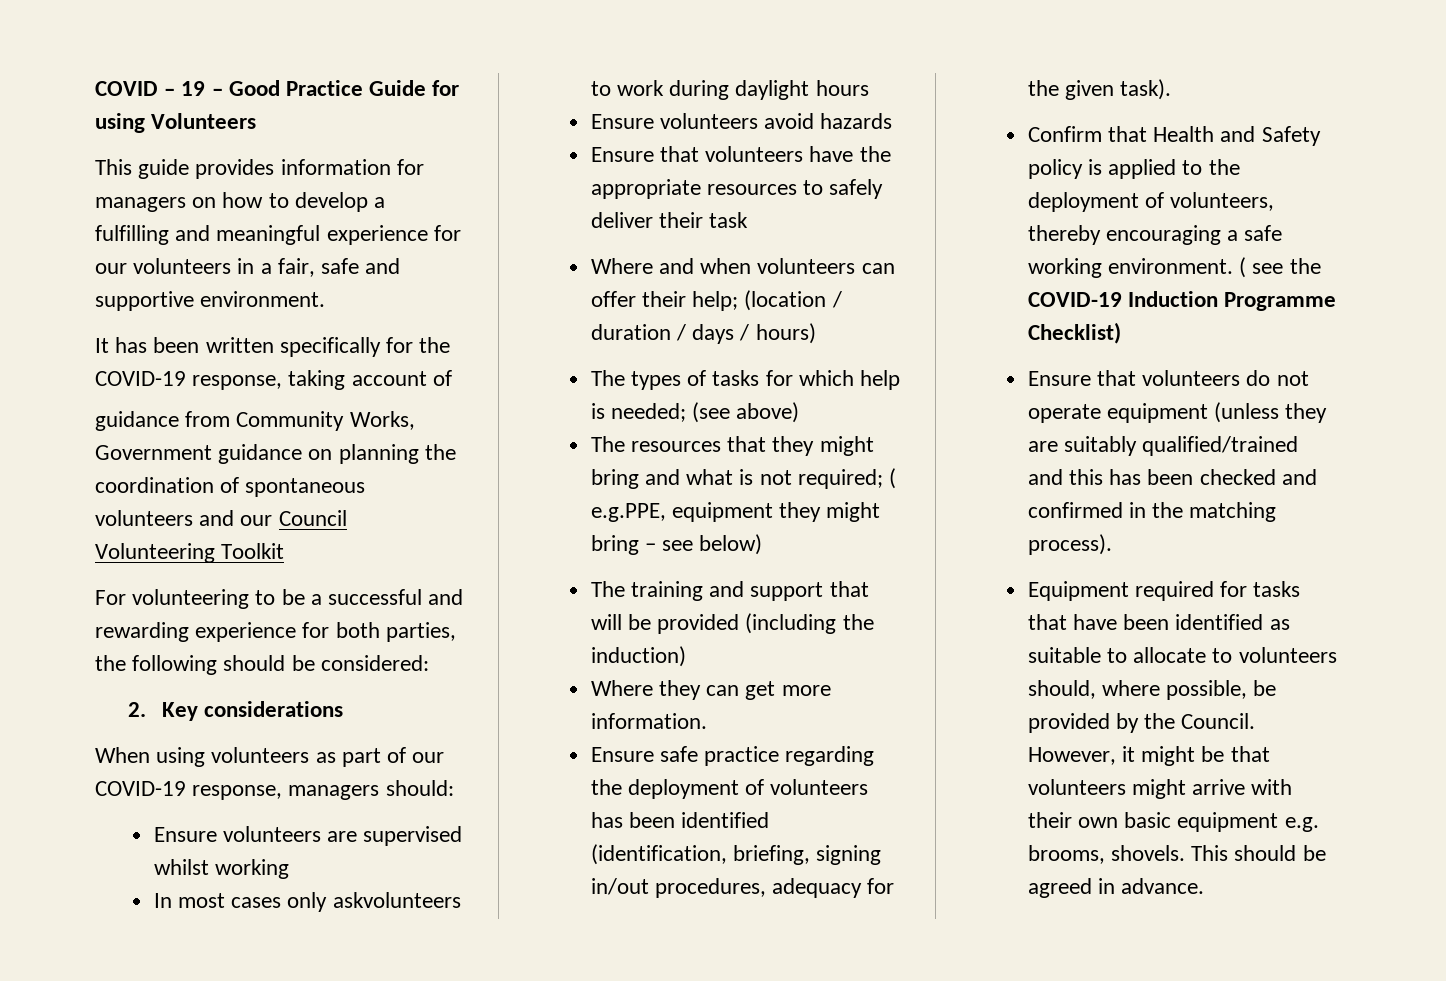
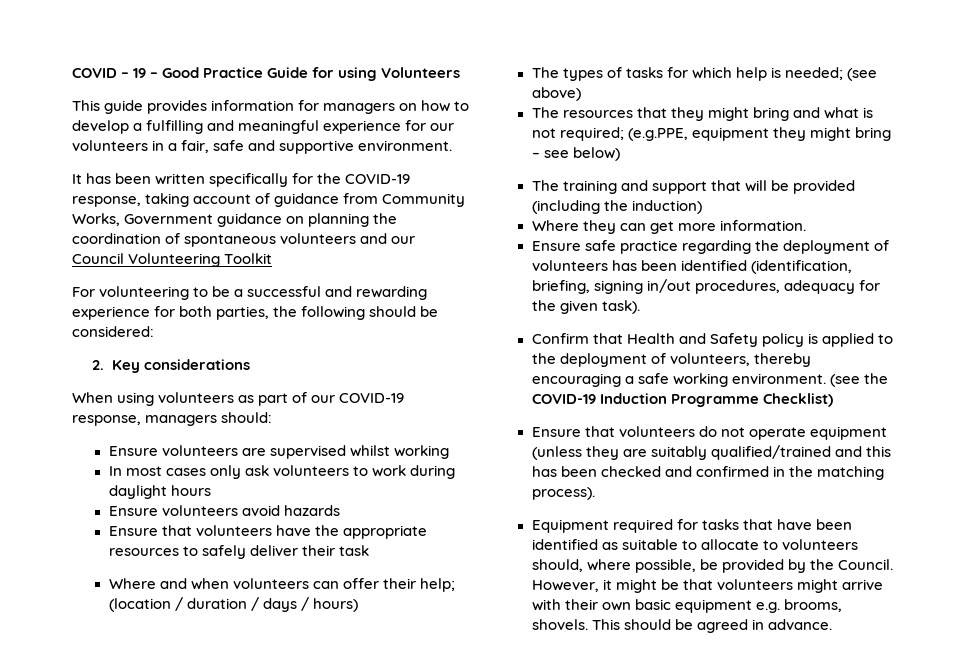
(452, 378) // -> (271, 198) none
[332,892,461,908] askvolunteers -> [244,465,349,476] ask volunteers
[889,468,897,489] [590,503,666,522] ( e.g.PPE, -> [627,128,688,141] (e.g.PPE,
[1239,257,1284,278] ( see -> [829,374,860,387] (see

